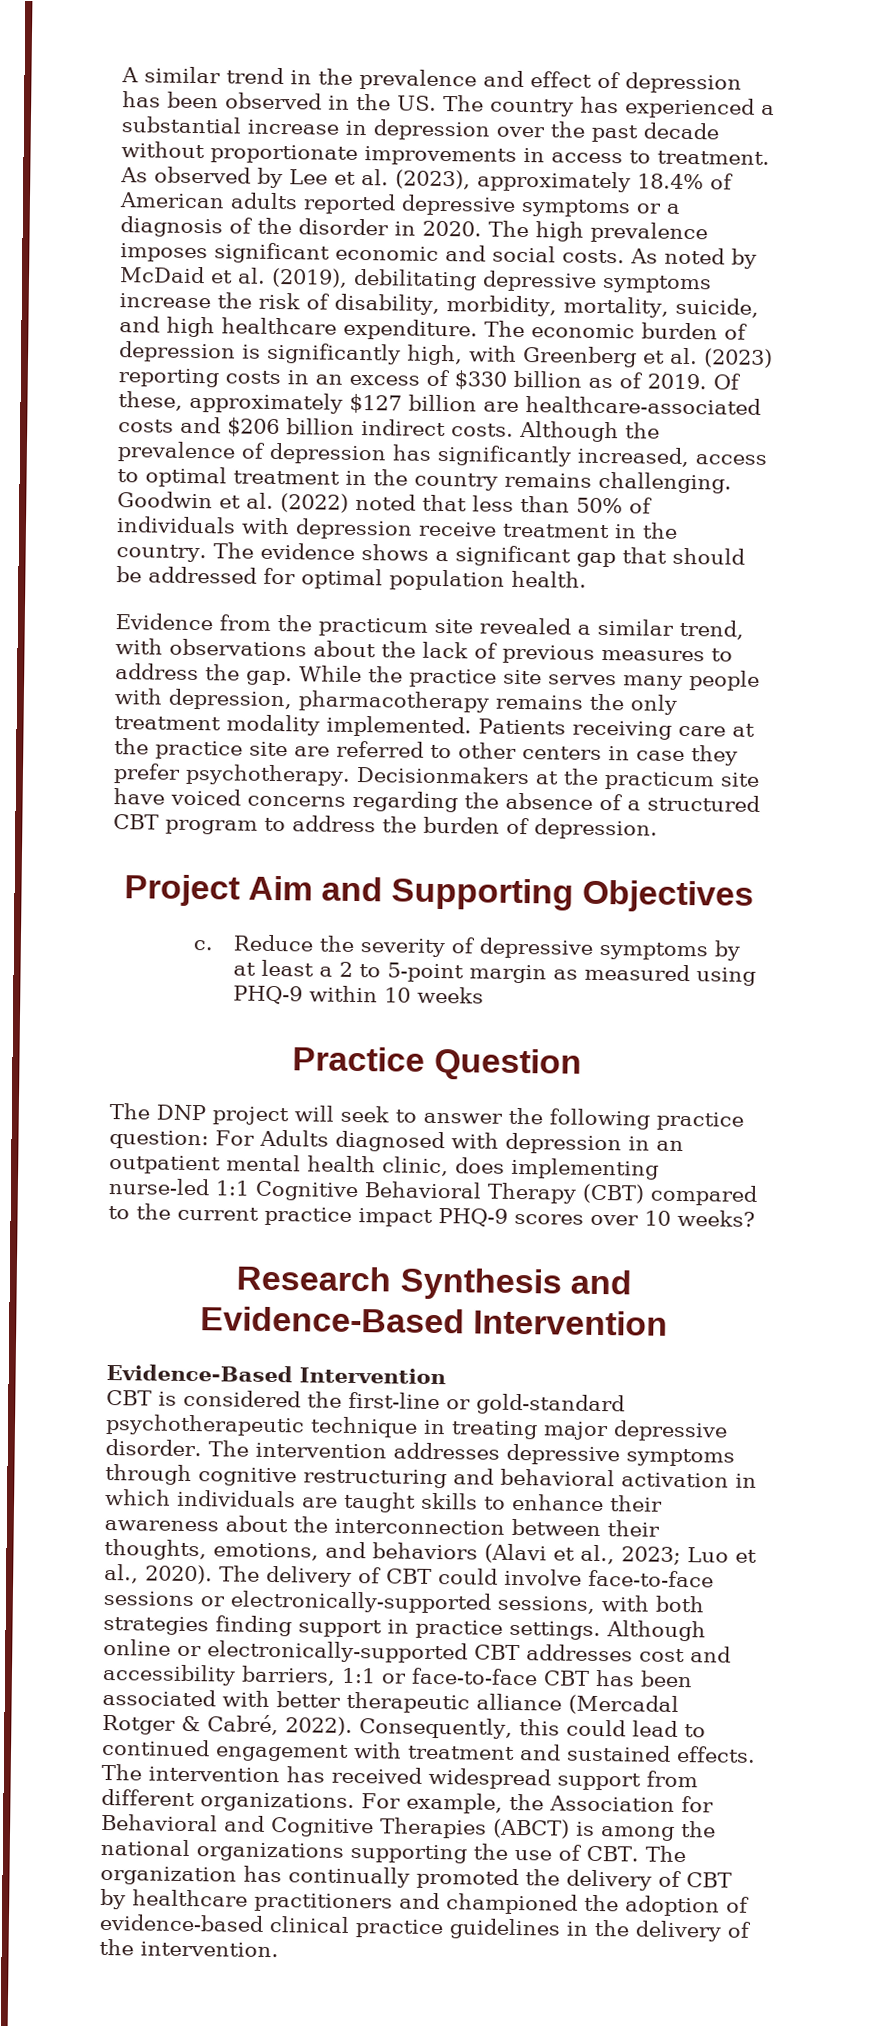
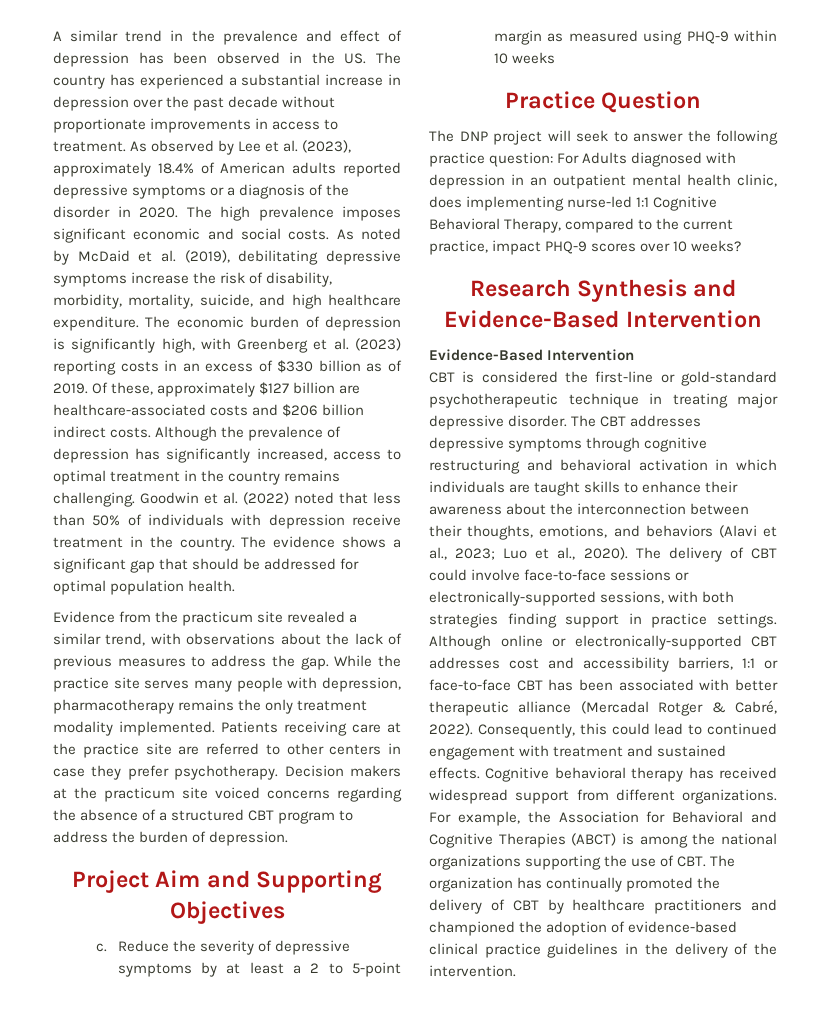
[355,765,530,785] Decisionmakers -> [284,765,401,777] Decision makers
[113,788,165,805] have -> (208, 793) none
[487,1182,644,1204] Therapy (CBT) -> [504,218,562,233] Therapy,
[264,1206,352,1226] practice -> [429,240,488,255] practice,
[254,1442,387,1459] intervention -> [600,416,627,427] CBT
[101,1763,280,1783] The intervention -> [485,767,684,782] Cognitive behavioral therapy

